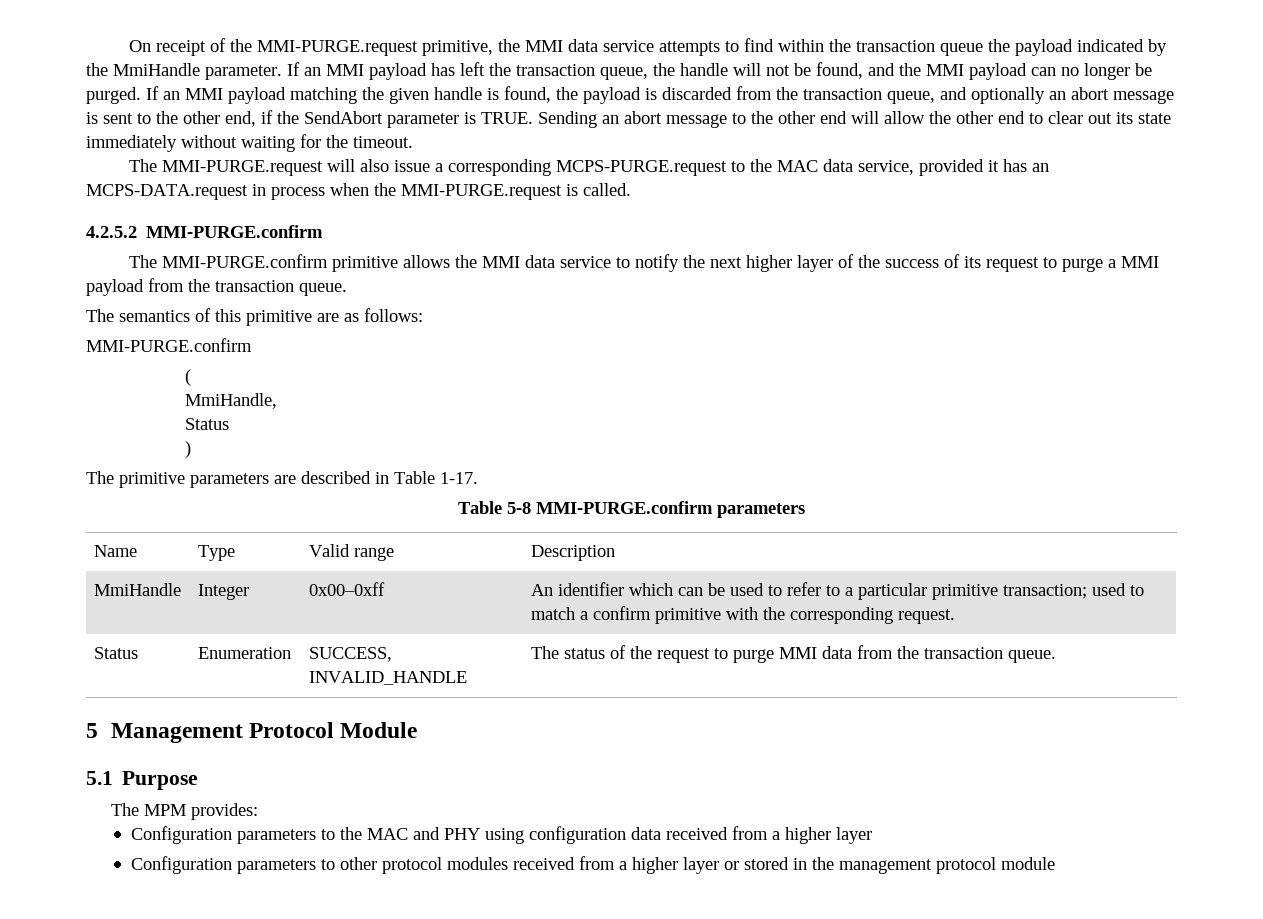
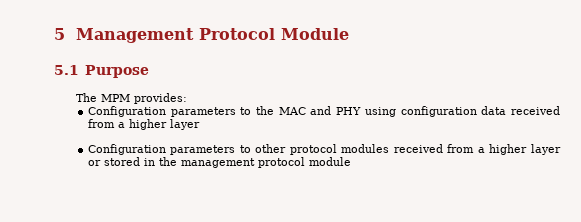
[129,38,1168,56] [86,62,1152,80] [86,86,1174,104] [86,110,1171,128] [86,134,413,152] [129,159,1050,176] [86,183,631,200] [86,225,324,238] [129,254,1160,272] [86,278,347,296] [86,308,423,326] [86,338,252,352] [185,369,192,386] [185,393,278,409] [185,418,230,430] [185,441,192,458] [86,471,478,488] [458,501,805,518] [94,545,138,557] [198,545,236,561] [309,544,395,561] [531,545,616,561] [94,583,182,596] [198,584,250,600] [309,582,386,596] [531,582,1145,600] [531,606,956,624] [94,647,139,659] [198,647,292,659] [309,647,393,662] [309,671,468,685] [531,645,1057,663] On receipt of the MMI-PURGE.request primitive, the MMI data service attempts to find within the transaction queue the payload indicated by the MmiHandle parameter. If an MMI payload has left the transaction queue, the handle will not be found, and the MMI payload can no longer be purged. If an MMI payload matching the given handle is found, the payload is discarded from the transaction queue, and optionally an abort message is sent to the other end, if the SendAbort parameter is TRUE. Sending an abort message to the other end will allow the other end to clear out its state immediately without waiting for the timeout. // The MMI-PURGE.request will also issue a corresponding MCPS-PURGE.request to the MAC data service, provided it has an MCPS-DATA.request in process when the MMI-PURGE.request is called. // 4.2.5.2 MMI-PURGE.confirm // The MMI-PURGE.confirm primitive allows the MMI data service to notify the next higher layer of the success of its request to purge a MMI payload from the transaction queue. // The semantics of this primitive are as follows: // MMI-PURGE.confirm // ( // MmiHandle, // Status // ) // The primitive parameters are described in Table 1-17. // Table 5-8 MMI-PURGE.confirm parameters // Name | Type | Valid range | Description // MmiHandle | Integer | 0x00–0xff | An identifier which can be used to refer to a particular primitive transaction; used to match a confirm primitive with the corresponding request. // Status | Enumeration | SUCCESS, INVALID_HANDLE | The status of the request to purge MMI data from the transaction queue. // -> (54, 34) none

